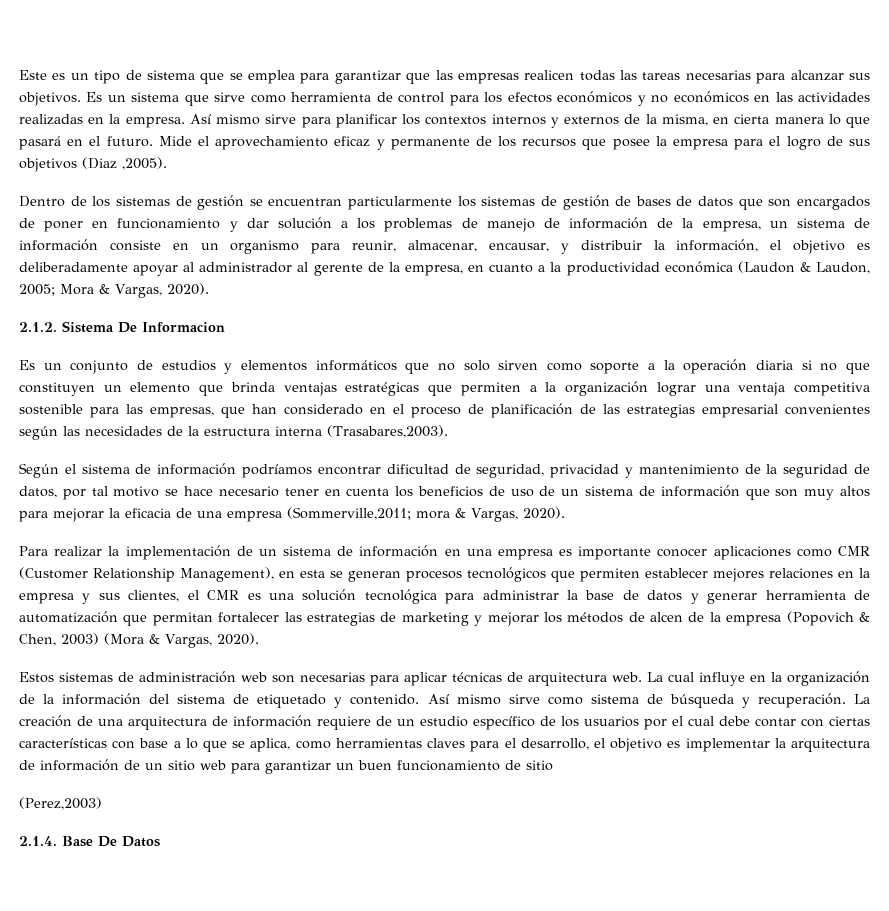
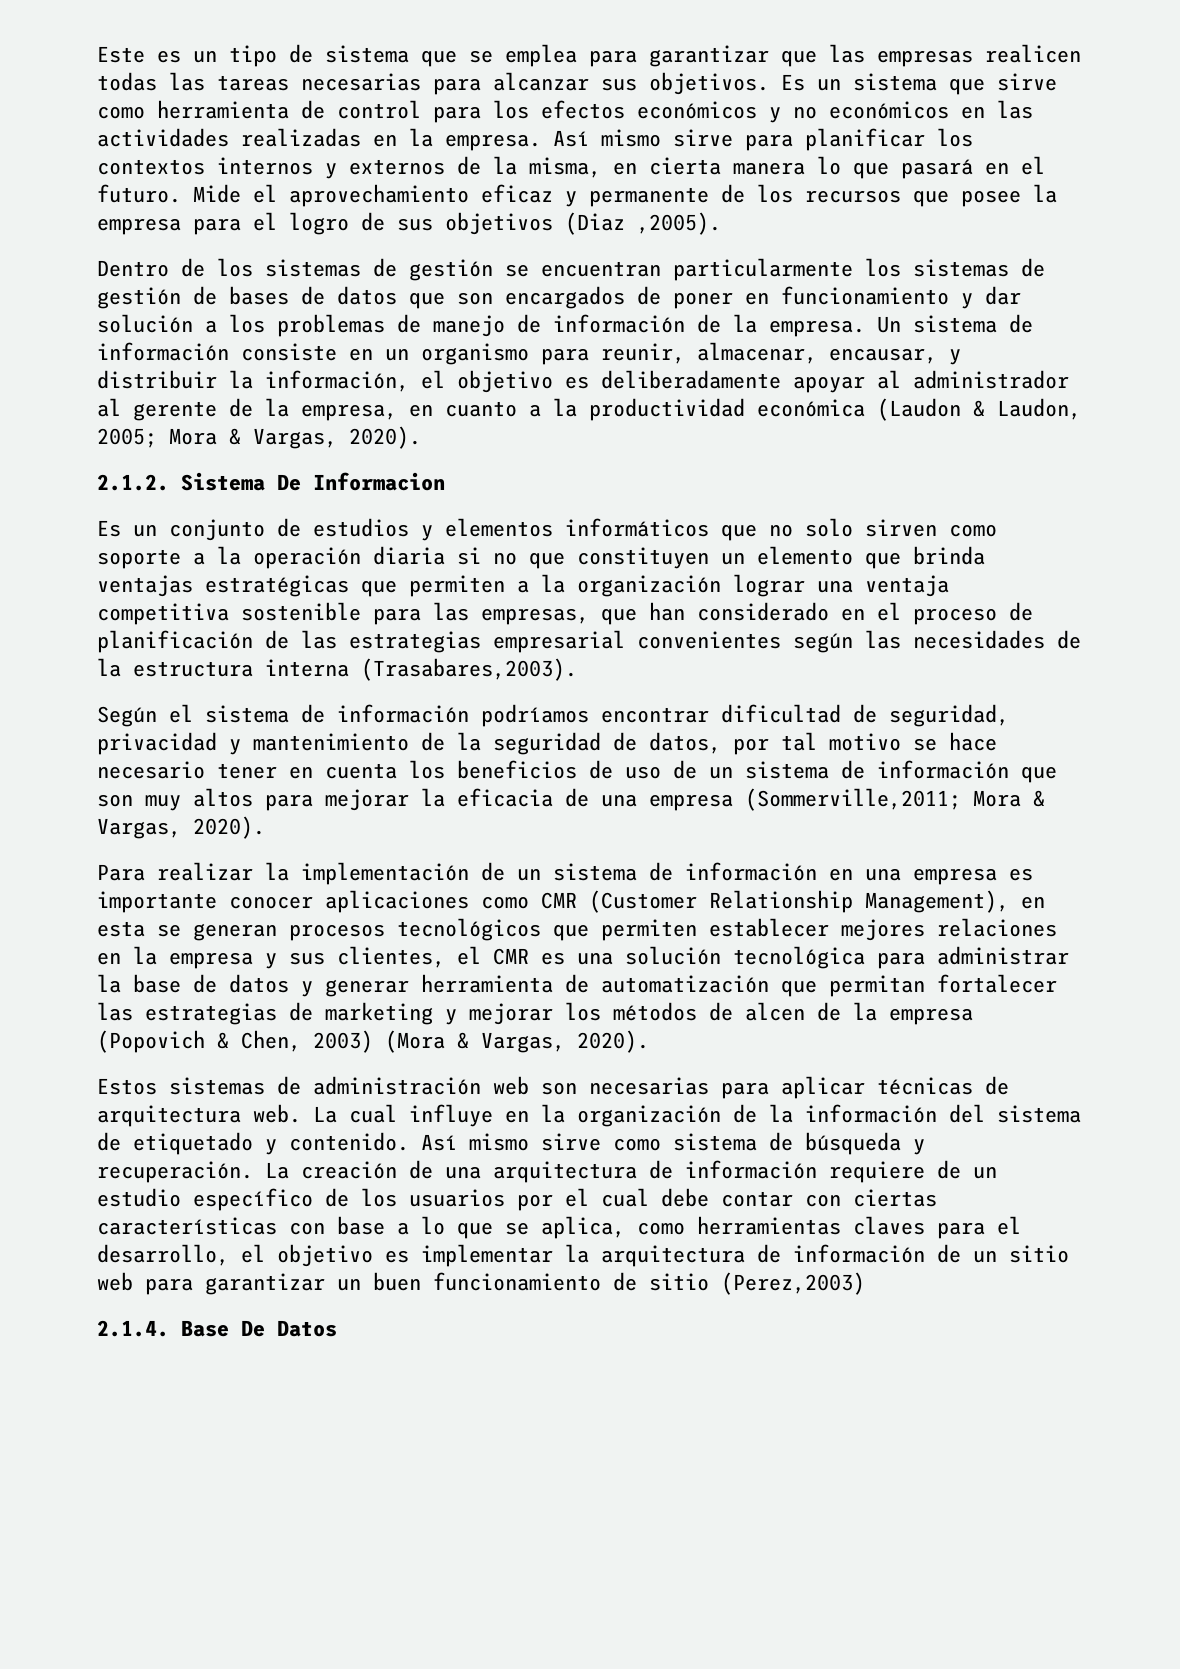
[702,221,788,232] empresa, un -> [769,316,901,337] empresa. Un
[416,511,450,519] mora -> [973,790,1021,807] Mora
(553, 765) // -> (709, 1282) none

